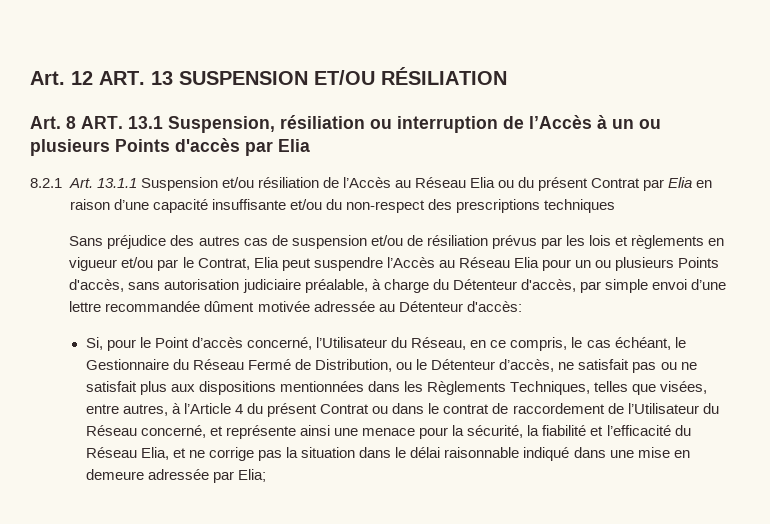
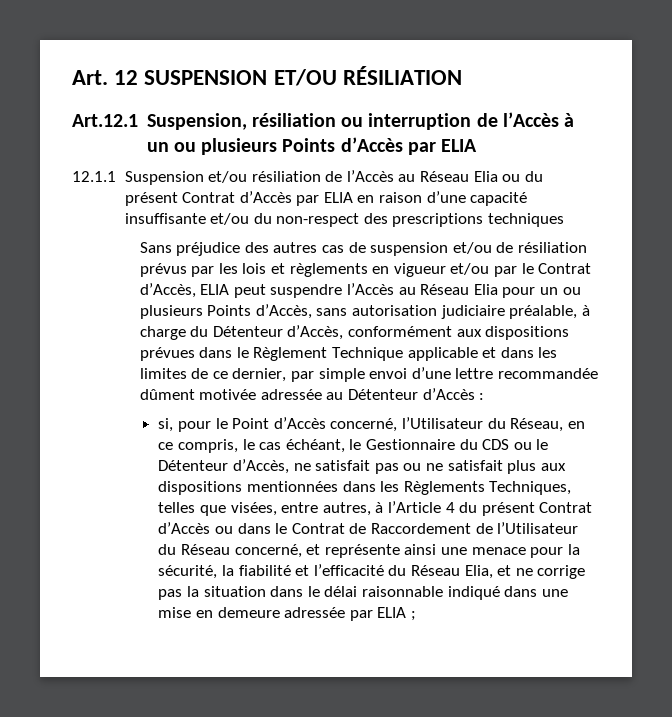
[99,71,173,85] ART. 13 -> (139, 77) none
[30,116,163,129] Art. 8 ART. 13.1 -> [72,114,138,127] Art.12.1
[175,138,310,156] [30,178,137,188] d'accès par Elia // 8.2.1 Art. 13.1.1 -> [340,137,478,155] [72,171,116,182] d’Accès par ELIA // 12.1.1
[643,177,693,191] par Elia -> [239,191,353,206] d’Accès par ELIA
[197,257,279,270] Contrat, Elia -> [538,263,592,274] [139,283,230,298] Contrat d’Accès, ELIA
[69,279,125,292] d'accès, -> [255,304,312,319] d’Accès,
[520,279,576,292] d'accès, -> [287,325,570,340] [139,347,558,361] [139,368,287,382] d’Accès, conformément aux dispositions prévues dans le Règlement Technique applicable et dans les limites de ce dernier,
[466,301,522,312] [85,337,103,350] d'accès: // Si, -> [422,388,485,400] [158,418,174,432] d’Accès : // si,
[192,337,244,348] d’accès -> [273,417,326,429] d’Accès
[192,359,393,372] Réseau Fermé de Distribution, -> [482,439,510,450] CDS
[499,359,555,372] d’accès, -> [232,459,289,474] d’Accès,
(370, 409) none -> [158,522,211,534] d’Accès
[443,403,605,414] contrat de raccordement -> [291,523,471,534] Contrat de Raccordement
[238,469,267,482] Elia; -> [377,607,416,621] ELIA ;

